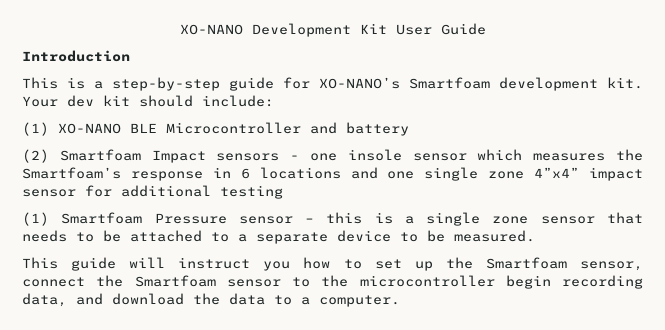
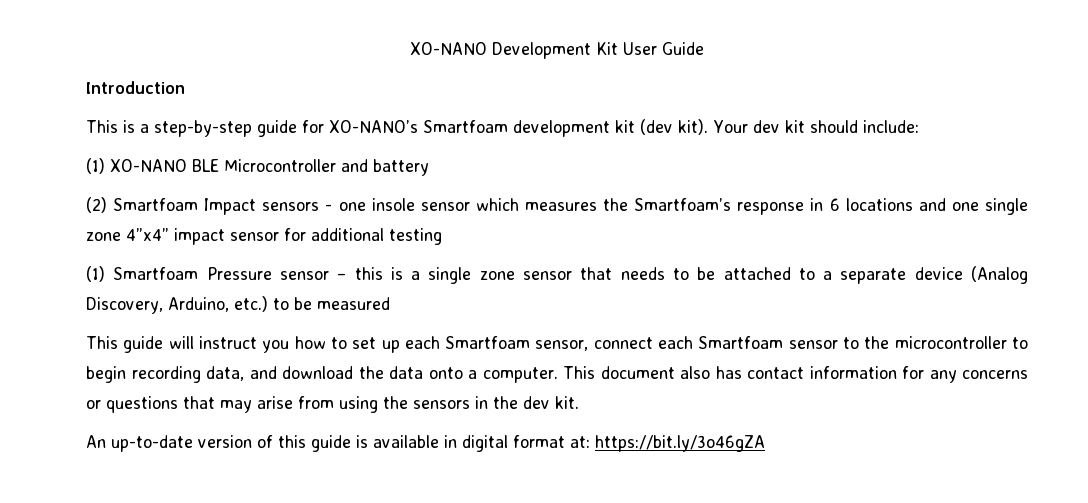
[607,77,643,89] kit. -> [615,119,708,135] kit (dev kit).
[400,230,535,242] to be measured. -> [970,266,1028,284] [86,296,390,314] (Analog Discovery, Arduino, etc.) to be measured
[445,257,473,269] the -> [404,336,440,349] each
[96,275,124,287] the -> [658,336,694,349] each
(495, 281) none -> [1011,337,1028,349] to
[274,295,292,305] to -> [428,367,463,379] onto
(400, 301) none -> [563,366,1028,383] [86,396,579,413] [86,435,765,452] This document also has contact information for any concerns or questions that may arise from using the sensors in the dev kit. // An up-to-date version of this guide is available in digital format at: https://bit.ly/3o46gZA

